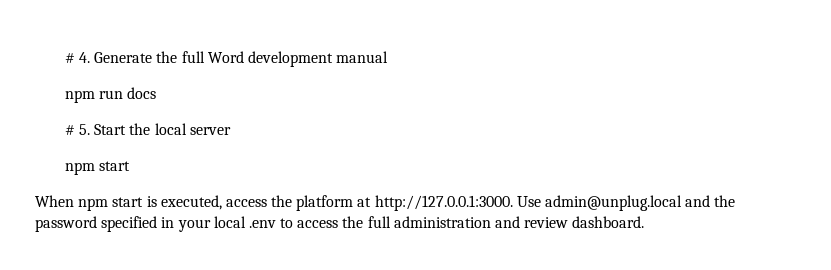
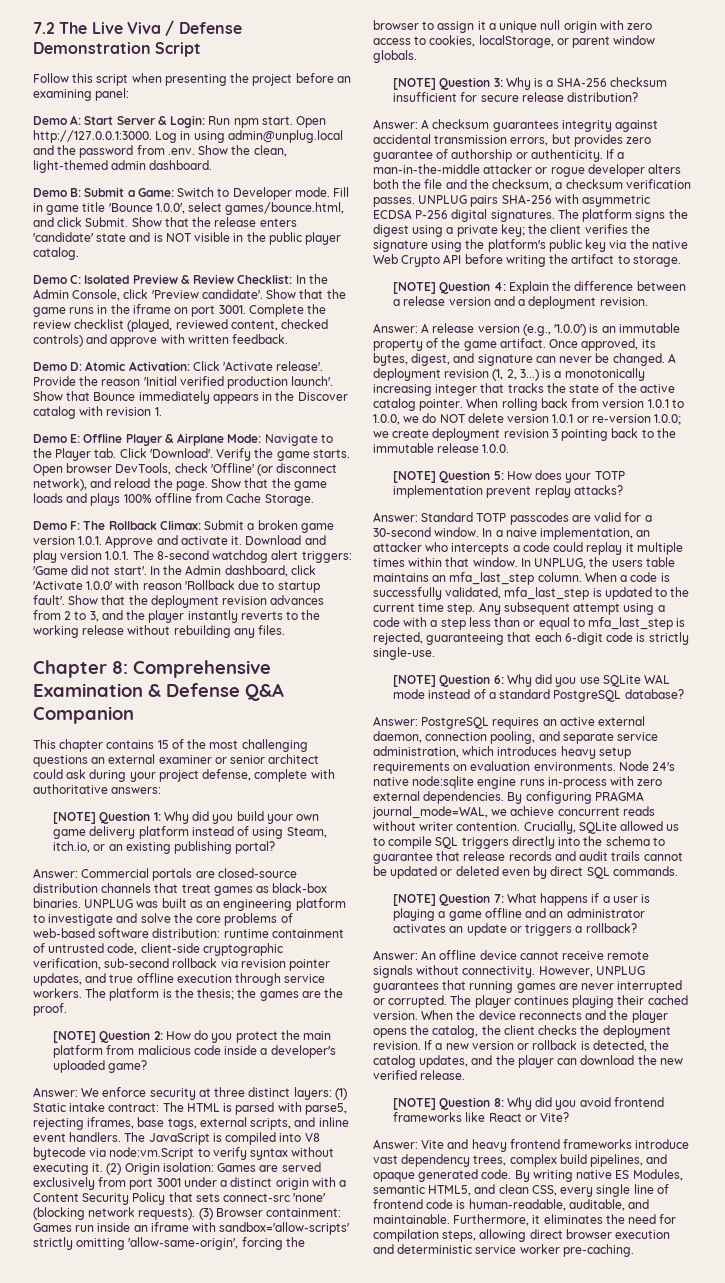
[64,51,389,67] [64,87,157,103] [64,123,231,135] [64,161,131,175] [35,195,736,211] [35,216,645,232] # 4. Generate the full Word development manual // npm run docs // # 5. Start the local server // npm start // When npm start is executed, access the platform at http://127.0.0.1:3000. Use admin@unplug.local and the password specified in your local .env to access the full administration and review dashboard. -> [33,20,242,36] [33,42,202,57] [33,73,351,86] [33,88,130,101] [33,115,327,128] [33,130,343,143] [33,145,287,158] [33,160,213,173] [33,187,350,200] [33,202,345,215] [33,217,297,227] [33,232,342,245] [33,247,79,260] [33,274,328,284] [33,289,346,301] [33,304,327,317] [33,319,329,332] [33,334,289,347] [33,361,324,371] [33,376,334,389] [33,391,348,404] [33,406,162,419] [33,433,333,446] [33,448,350,461] [33,463,338,476] [33,478,327,491] [33,493,314,506] [33,520,334,533] [33,535,326,548] [33,550,352,563] [33,565,316,577] [33,580,320,593] [33,595,325,608] [33,610,321,623] [33,625,286,638] [33,660,271,678] [33,683,284,701] [33,706,134,724] [33,739,308,752] [33,754,320,767] [33,769,335,782] [33,784,162,794] [53,811,319,824] [53,826,327,839] [53,841,276,854] [33,868,297,881] [33,883,328,896] [33,898,346,911] [33,913,293,926] [33,928,344,938] [33,943,283,956] [33,958,331,971] [33,973,326,986] [33,988,344,1001] [33,1003,67,1016] [53,1030,331,1043] [53,1045,336,1058] [53,1060,148,1073] [33,1087,347,1100] [33,1102,347,1115] [33,1117,349,1130] [33,1132,320,1145] [33,1147,335,1160] [33,1162,321,1175] [33,1177,347,1190] [33,1192,326,1205] [33,1207,342,1220] [33,1222,350,1235] [33,1237,305,1250] [373,20,653,33] [373,35,656,48] [373,50,417,63] [393,77,667,90] [393,92,639,102] [373,119,659,132] [373,134,652,147] [373,149,625,162] [373,164,682,177] [373,179,691,191] [373,194,651,207] [373,209,688,222] [373,224,650,237] [373,239,688,252] [373,254,681,267] [393,281,686,294] [393,296,648,309] [373,323,680,336] [373,338,656,351] [373,353,676,366] [373,368,645,381] [373,383,675,396] [373,398,684,411] [373,413,682,425] [373,428,676,441] [373,443,510,453] [393,470,625,483] [393,485,623,498] [373,512,652,525] [373,527,651,540] [373,542,683,555] [373,557,675,569] [373,572,670,585] [373,587,690,600] [373,602,665,615] [373,617,686,630] [373,632,689,645] [373,647,435,660] [393,674,670,687] [393,689,684,702] [373,716,646,729] [373,731,659,744] [373,746,631,759] [373,761,676,774] [373,776,663,789] [373,791,644,804] [372,806,655,819] [373,821,680,834] [373,836,665,849] [373,851,683,864] [373,866,678,879] [393,893,650,906] [393,908,645,921] [393,923,637,936] [373,950,650,960] [373,965,645,978] [373,980,683,993] [373,995,688,1008] [373,1010,668,1023] [373,1025,671,1038] [373,1040,670,1052] [373,1055,683,1068] [373,1070,466,1080] [393,1097,664,1110] [393,1112,570,1122] [373,1139,690,1152] [373,1154,668,1167] [373,1169,683,1182] [373,1184,669,1197] [373,1199,650,1211] [373,1214,677,1226] [373,1229,671,1242] [373,1244,634,1257] 7.2 The Live Viva / Defense Demonstration Script // Follow this script when presenting the project before an examining panel: // Demo A: Start Server & Login: Run npm start. Open http://127.0.0.1:3000. Log in using admin@unplug.local and the password from .env. Show the clean, light-themed admin dashboard. // Demo B: Submit a Game: Switch to Developer mode. Fill in game title 'Bounce 1.0.0', select games/bounce.html, and click Submit. Show that the release enters 'candidate' state and is NOT visible in the public player catalog. // Demo C: Isolated Preview & Review Checklist: In the Admin Console, click 'Preview candidate'. Show that the game runs in the iframe on port 3001. Complete the review checklist (played, reviewed content, checked controls) and approve with written feedback. // Demo D: Atomic Activation: Click 'Activate release'. Provide the reason 'Initial verified production launch'. Show that Bounce immediately appears in the Discover catalog with revision 1. // Demo E: Offline Player & Airplane Mode: Navigate to the Player tab. Click 'Download'. Verify the game starts. Open browser DevTools, check 'Offline' (or disconnect network), and reload the page. Show that the game loads and plays 100% offline from Cache Storage. // Demo F: The Rollback Climax: Submit a broken game version 1.0.1. Approve and activate it. Download and play version 1.0.1. The 8-second watchdog alert triggers: 'Game did not start'. In the Admin dashboard, click 'Activate 1.0.0' with reason 'Rollback due to startup fault'. Show that the deployment revision advances from 2 to 3, and the player instantly reverts to the working release without rebuilding any files. // Chapter 8: Comprehensive Examination & Defense Q&A Companion // This chapter contains 15 of the most challenging questions an external examiner or senior architect could ask during your project defense, complete with authoritative answers: // [NOTE] Question 1: Why did you build your own game delivery platform instead of using Steam, itch.io, or an existing publishing portal? // Answer: Commercial portals are closed-source distribution channels that treat games as black-box binaries. UNPLUG was built as an engineering platform to investigate and solve the core problems of web-based software distribution: runtime containment of untrusted code, client-side cryptographic verification, sub-second rollback via revision pointer updates, and true offline execution through service workers. The platform is the thesis; the games are the proof. // [NOTE] Question 2: How do you protect the main platform from malicious code inside a developer's uploaded game? // Answer: We enforce security at three distinct layers: (1) Static intake contract: The HTML is parsed with parse5, rejecting iframes, base tags, external scripts, and inline event handlers. The JavaScript is compiled into V8 bytecode via node:vm.Script to verify syntax without executing it. (2) Origin isolation: Games are served exclusively from port 3001 under a distinct origin with a Content Security Policy that sets connect-src 'none' (blocking network requests). (3) Browser containment: Games run inside an iframe with sandbox='allow-scripts' strictly omitting 'allow-same-origin', forcing the browser to assign it a unique null origin with zero access to cookies, localStorage, or parent window globals. // [NOTE] Question 3: Why is a SHA-256 checksum insufficient for secure release distribution? // Answer: A checksum guarantees integrity against accidental transmission errors, but provides zero guarantee of authorship or authenticity. If a man-in-the-middle attacker or rogue developer alters both the file and the checksum, a checksum verification passes. UNPLUG pairs SHA-256 with asymmetric ECDSA P-256 digital signatures. The platform signs the digest using a private key; the client verifies the signature using the platform's public key via the native Web Crypto API before writing the artifact to storage. // [NOTE] Question 4: Explain the difference between a release version and a deployment revision. // Answer: A release version (e.g., '1.0.0') is an immutable property of the game artifact. Once approved, its bytes, digest, and signature can never be changed. A deployment revision (1, 2, 3...) is a monotonically increasing integer that tracks the state of the active catalog pointer. When rolling back from version 1.0.1 to 1.0.0, we do NOT delete version 1.0.1 or re-version 1.0.0; we create deployment revision 3 pointing back to the immutable release 1.0.0. // [NOTE] Question 5: How does your TOTP implementation prevent replay attacks? // Answer: Standard TOTP passcodes are valid for a 30-second window. In a naive implementation, an attacker who intercepts a code could replay it multiple times within that window. In UNPLUG, the users table maintains an mfa_last_step column. When a code is successfully validated, mfa_last_step is updated to the current time step. Any subsequent attempt using a code with a step less than or equal to mfa_last_step is rejected, guaranteeing that each 6-digit code is strictly single-use. // [NOTE] Question 6: Why did you use SQLite WAL mode instead of a standard PostgreSQL database? // Answer: PostgreSQL requires an active external daemon, connection pooling, and separate service administration, which introduces heavy setup requirements on evaluation environments. Node 24's native node:sqlite engine runs in-process with zero external dependencies. By configuring PRAGMA journal_mode=WAL, we achieve concurrent reads without writer contention. Crucially, SQLite allowed us to compile SQL triggers directly into the schema to guarantee that release records and audit trails cannot be updated or deleted even by direct SQL commands. // [NOTE] Question 7: What happens if a user is playing a game offline and an administrator activates an update or triggers a rollback? // Answer: An offline device cannot receive remote signals without connectivity. However, UNPLUG guarantees that running games are never interrupted or corrupted. The player continues playing their cached version. When the device reconnects and the player opens the catalog, the client checks the deployment revision. If a new version or rollback is detected, the catalog updates, and the player can download the new verified release. // [NOTE] Question 8: Why did you avoid frontend frameworks like React or Vite? // Answer: Vite and heavy frontend frameworks introduce vast dependency trees, complex build pipelines, and opaque generated code. By writing native ES Modules, semantic HTML5, and clean CSS, every single line of frontend code is human-readable, auditable, and maintainable. Furthermore, it eliminates the need for compilation steps, allowing direct browser execution and deterministic service worker pre-caching.

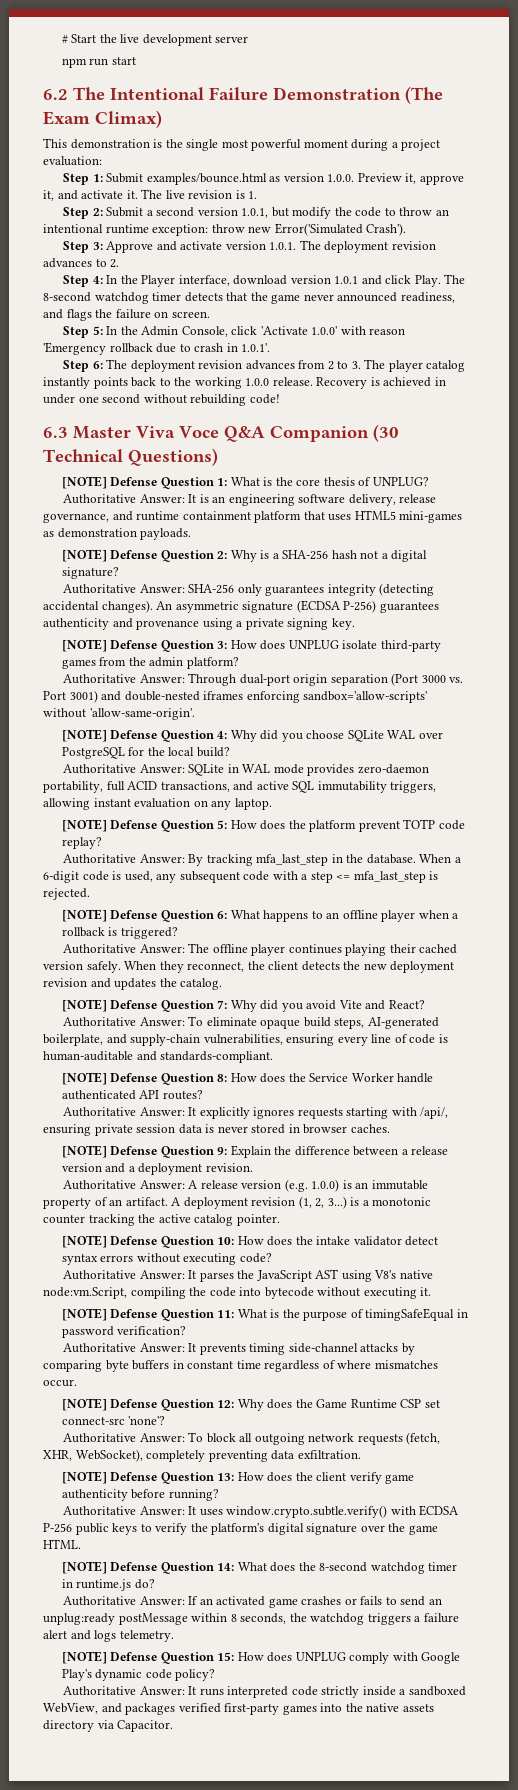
[33,20,242,36] [33,42,202,57] [33,73,351,86] [33,88,130,101] [33,115,327,128] [33,130,343,143] [33,145,287,158] [33,160,213,173] [33,187,350,200] [33,202,345,215] [33,217,297,227] [33,232,342,245] [33,247,79,260] [33,274,293,284] 7.2 The Live Viva / Defense Demonstration Script // Follow this script when presenting the project before an examining panel: // Demo A: Start Server & Login: Run npm start. Open http://127.0.0.1:3000. Log in using admin@unplug.local and the password from .env. Show the clean, light-themed admin dashboard. // Demo B: Submit a Game: Switch to Developer mode. Fill in game title 'Bounce 1.0.0', select games/bounce.html, and click Submit. Show that the release enters 'candidate' state and is NOT visible in the public player catalog. // Demo C: Isolated Preview & Review Checklist: -> [61,34,249,46] [61,57,136,68] [43,86,443,104] [43,110,162,128] [43,138,441,151] [43,156,102,166] [63,173,464,185] [43,189,258,201] [63,207,449,219] [43,223,407,236] [63,240,436,253] [43,258,120,268] [63,274,466,287] [43,292,455,304] [43,309,210,321] [63,326,103,338] # Start the live development server // npm run start // 6.2 The Intentional Failure Demonstration (The Exam Climax) // This demonstration is the single most powerful moment during a project evaluation: // Step 1: Submit examples/bounce.html as version 1.0.0. Preview it, approve it, and activate it. The live revision is 1. // Step 2: Submit a second version 1.0.1, but modify the code to throw an intentional runtime exception: throw new Error('Simulated Crash'). // Step 3: Approve and activate version 1.0.1. The deployment revision advances to 2. // Step 4: In the Player interface, download version 1.0.1 and click Play. The 8-second watchdog timer detects that the game never announced readiness, and flags the failure on screen. // Step 5:
[151,289,346,299] [33,304,327,317] [33,319,329,332] [33,334,289,347] [33,361,324,371] [33,376,334,389] [33,391,348,404] [33,406,162,419] [33,433,333,446] [33,448,350,461] [33,463,338,476] [33,478,327,491] [33,493,314,506] [33,520,334,533] [33,535,326,548] [33,550,352,563] [33,565,316,577] [33,580,320,593] [33,595,148,605] 'Preview candidate'. Show that the game runs in the iframe on port 3001. Complete the review checklist (played, reviewed content, checked controls) and approve with written feedback. // Demo D: Atomic Activation: Click 'Activate release'. Provide the reason 'Initial verified production launch'. Show that Bounce immediately appears in the Discover catalog with revision 1. // Demo E: Offline Player & Airplane Mode: Navigate to the Player tab. Click 'Download'. Verify the game starts. Open browser DevTools, check 'Offline' (or disconnect network), and reload the page. Show that the game loads and plays 100% offline from Cache Storage. // Demo F: The Rollback Climax: Submit a broken game version 1.0.1. Approve and activate it. Download and play version 1.0.1. The 8-second watchdog alert triggers: 'Game did not start'. In the Admin dashboard, click 'Activate 1.0.0' with reason 'Rollback due to startup fault'. Show that the -> [260,326,406,335] [43,342,271,355] [63,359,128,372] 'Activate 1.0.0' with reason 'Emergency rollback due to crash in 1.0.1'. // Step 6: The
[89,610,321,623] [33,625,286,638] [33,660,271,678] [33,683,284,701] [33,706,134,724] [33,739,308,752] [33,754,320,767] [33,769,335,782] [33,784,162,794] [53,812,97,824] 3, and the player instantly reverts to the working release without rebuilding any files. // Chapter 8: Comprehensive Examination & Defense Q&A Companion // This chapter contains 15 of the most challenging questions an external examiner or senior architect could ask during your project defense, complete with authoritative answers: // [NOTE] -> [351,359,466,372] [43,377,446,389] [43,394,280,406] [43,424,399,442] [43,448,218,466] [61,476,158,489] 3. The player catalog instantly points back to the working 1.0.0 release. Recovery is achieved in under one second without rebuilding code! // 6.3 Master Viva Voce Q&A Companion (30 Technical Questions) // [NOTE] Defense
[163,811,319,824] [53,826,327,839] [53,841,276,854] [33,868,297,881] [33,883,328,896] [33,898,346,911] [33,913,293,926] [33,928,344,938] [33,943,283,956] [33,958,331,971] [33,973,326,986] [33,988,344,1001] [33,1003,67,1016] [53,1031,97,1043] Why did you build your own game delivery platform instead of using Steam, itch.io, or an existing publishing portal? // Answer: Commercial portals are closed-source distribution channels that treat games as black-box binaries. UNPLUG was built as an engineering platform to investigate and solve the core problems of web-based software distribution: runtime containment of untrusted code, client-side cryptographic verification, sub-second rollback via revision pointer updates, and true offline execution through service workers. The platform is the thesis; the games are the proof. // [NOTE] -> [230,477,429,486] [63,494,437,506] [43,510,463,523] [43,528,192,540] [61,549,158,562] What is the core thesis of UNPLUG? // Authoritative Answer: It is an engineering software delivery, release governance, and runtime containment platform that uses HTML5 mini-games as demonstration payloads. // [NOTE] Defense
[165,1030,331,1043] [53,1045,336,1058] [53,1060,148,1073] [33,1087,347,1100] [33,1102,347,1115] [33,1117,349,1130] [33,1132,320,1145] [33,1147,335,1160] [33,1162,321,1175] [33,1177,347,1190] [33,1192,326,1205] [33,1207,342,1220] [33,1222,350,1235] [33,1237,305,1250] [373,20,653,33] [373,35,656,48] [373,50,417,63] [393,77,667,90] [393,92,639,102] [373,119,659,132] [373,134,652,147] [373,149,625,162] [373,164,682,177] [373,179,691,191] [373,194,651,207] [373,209,688,222] [373,224,650,237] [373,239,688,252] [373,254,681,267] [393,281,506,294] How do you protect the main platform from malicious code inside a developer's uploaded game? // Answer: We enforce security at three distinct layers: (1) Static intake contract: The HTML is parsed with parse5, rejecting iframes, base tags, external scripts, and inline event handlers. The JavaScript is compiled into V8 bytecode via node:vm.Script to verify syntax without executing it. (2) Origin isolation: Games are served exclusively from port 3001 under a distinct origin with a Content Security Policy that sets connect-src 'none' (blocking network requests). (3) Browser containment: Games run inside an iframe with sandbox='allow-scripts' strictly omitting 'allow-same-origin', forcing the browser to assign it a unique null origin with zero access to cookies, localStorage, or parent window globals. // [NOTE] Question 3: Why is a SHA-256 checksum insufficient for secure release distribution? // Answer: A checksum guarantees integrity against accidental transmission errors, but provides zero guarantee of authorship or authenticity. If a man-in-the-middle attacker or rogue developer alters both the file and the checksum, a checksum verification passes. UNPLUG pairs SHA-256 with asymmetric ECDSA P-256 digital signatures. The platform signs the digest using a private key; the client verifies the signature using the platform's public key via the native Web Crypto API before writing the artifact to storage. // [NOTE] Question 4: -> [230,550,428,562] [61,567,119,579] [63,583,435,596] [43,600,439,613] [43,618,355,630] [61,639,441,652] [61,657,239,669] [63,673,464,686] [43,690,428,703] [43,708,195,720] [61,729,443,742] [61,747,230,759] [63,764,429,776] [43,781,437,793] [43,798,272,810] [61,819,465,832] [61,837,102,849] [63,854,461,866] [43,871,439,883] [43,888,90,900] [61,909,459,922] [61,927,178,939] [63,943,458,956] [43,961,455,973] [43,978,223,990] [61,999,425,1012] [63,1016,439,1029] [43,1034,448,1046] [43,1051,274,1063] [61,1072,434,1085] [61,1090,203,1100] [63,1107,449,1119] [43,1124,390,1136] [61,1145,228,1158] Why is a SHA-256 hash not a digital signature? // Authoritative Answer: SHA-256 only guarantees integrity (detecting accidental changes). An asymmetric signature (ECDSA P-256) guarantees authenticity and provenance using a private signing key. // [NOTE] Defense Question 3: How does UNPLUG isolate third-party games from the admin platform? // Authoritative Answer: Through dual-port origin separation (Port 3000 vs. Port 3001) and double-nested iframes enforcing sandbox='allow-scripts' without 'allow-same-origin'. // [NOTE] Defense Question 4: Why did you choose SQLite WAL over PostgreSQL for the local build? // Authoritative Answer: SQLite in WAL mode provides zero-daemon portability, full ACID transactions, and active SQL immutability triggers, allowing instant evaluation on any laptop. // [NOTE] Defense Question 5: How does the platform prevent TOTP code replay? // Authoritative Answer: By tracking mfa_last_step in the database. When a 6-digit code is used, any subsequent code with a step <= mfa_last_step is rejected. // [NOTE] Defense Question 6: What happens to an offline player when a rollback is triggered? // Authoritative Answer: The offline player continues playing their cached version safely. When they reconnect, the client detects the new deployment revision and updates the catalog. // [NOTE] Defense Question 7: Why did you avoid Vite and React? // Authoritative Answer: To eliminate opaque build steps, AI-generated boilerplate, and supply-chain vulnerabilities, ensuring every line of code is human-auditable and standards-compliant. // [NOTE] Defense Question 8: How does the Service Worker handle authenticated API routes? // Authoritative Answer: It explicitly ignores requests starting with /api/, ensuring private session data is never stored in browser caches. // [NOTE] Defense Question 9:
(648, 301) none -> [63,1180,137,1190] Authoritative
[522,324,587,336] (e.g., '1.0.0') -> [284,1179,340,1192] (e.g. 1.0.0)
[441,338,656,351] [373,353,665,366] the game artifact. Once approved, its bytes, digest, and signature can never be changed. -> [109,1197,168,1206] an artifact.
[564,368,645,381] [373,383,675,396] [373,398,684,411] [373,413,682,425] [373,428,676,441] [373,443,510,453] [393,470,625,483] [393,485,623,498] [373,512,652,525] [373,527,651,540] [373,542,683,555] [373,557,675,569] [373,572,670,585] [373,587,690,600] [373,602,665,615] [373,617,686,630] [373,632,689,645] [373,647,435,660] [393,674,670,687] [393,689,684,702] [373,716,646,729] [373,731,659,744] [373,746,631,759] [373,761,676,774] [373,776,663,789] [373,791,644,804] [372,806,655,819] [373,821,680,834] [373,836,665,849] [373,851,683,864] [373,866,678,879] [393,893,650,906] [393,908,645,921] [393,923,637,936] [373,950,650,960] [373,965,645,978] [373,980,683,993] [373,995,688,1008] [373,1010,668,1023] [373,1025,671,1038] [373,1040,670,1052] [373,1055,683,1068] [373,1070,466,1080] [393,1097,664,1110] [393,1112,570,1122] [373,1139,690,1152] [373,1154,668,1167] [373,1169,683,1182] [373,1184,669,1197] [373,1199,650,1211] [373,1214,677,1226] [373,1229,671,1242] [373,1244,634,1257] monotonically increasing integer that tracks the state of the active catalog pointer. When rolling back from version 1.0.1 to 1.0.0, we do NOT delete version 1.0.1 or re-version 1.0.0; we create deployment revision 3 pointing back to the immutable release 1.0.0. // [NOTE] Question 5: How does your TOTP implementation prevent replay attacks? // Answer: Standard TOTP passcodes are valid for a 30-second window. In a naive implementation, an attacker who intercepts a code could replay it multiple times within that window. In UNPLUG, the users table maintains an mfa_last_step column. When a code is successfully validated, mfa_last_step is updated to the current time step. Any subsequent attempt using a code with a step less than or equal to mfa_last_step is rejected, guaranteeing that each 6-digit code is strictly single-use. // [NOTE] Question 6: Why did you use SQLite WAL mode instead of a standard PostgreSQL database? // Answer: PostgreSQL requires an active external daemon, connection pooling, and separate service administration, which introduces heavy setup requirements on evaluation environments. Node 24's native node:sqlite engine runs in-process with zero external dependencies. By configuring PRAGMA journal_mode=WAL, we achieve concurrent reads without writer contention. Crucially, SQLite allowed us to compile SQL triggers directly into the schema to guarantee that release records and audit trails cannot be updated or deleted even by direct SQL commands. // [NOTE] Question 7: What happens if a user is playing a game offline and an administrator activates an update or triggers a rollback? // Answer: An offline device cannot receive remote signals without connectivity. However, UNPLUG guarantees that running games are never interrupted or corrupted. The player continues playing their cached version. When the device reconnects and the player opens the catalog, the client checks the deployment revision. If a new version or rollback is detected, the catalog updates, and the player can download the new verified release. // [NOTE] Question 8: Why did you avoid frontend frameworks like React or Vite? // Answer: Vite and heavy frontend frameworks introduce vast dependency trees, complex build pipelines, and opaque generated code. By writing native ES Modules, semantic HTML5, and clean CSS, every single line of frontend code is human-readable, auditable, and maintainable. Furthermore, it eliminates the need for compilation steps, allowing direct browser execution and deterministic service worker pre-caching. -> [372,1197,432,1206] [43,1214,280,1226] [61,1235,439,1248] [61,1253,272,1265] [63,1269,433,1282] [43,1287,432,1299] [61,1308,468,1321] [61,1326,187,1338] [63,1343,415,1355] [43,1360,438,1372] [43,1379,77,1387] [61,1398,440,1411] [61,1416,166,1425] [63,1432,441,1445] [43,1449,361,1462] [61,1471,415,1484] [61,1489,219,1501] [63,1505,459,1518] [43,1523,438,1535] [43,1539,81,1549] [61,1561,458,1574] [61,1579,155,1591] [63,1596,442,1608] [43,1613,459,1625] [43,1630,174,1642] [61,1651,461,1664] [61,1669,216,1681] [63,1686,466,1698] [43,1703,434,1715] [43,1720,174,1732] monotonic counter tracking the active catalog pointer. // [NOTE] Defense Question 10: How does the intake validator detect syntax errors without executing code? // Authoritative Answer: It parses the JavaScript AST using V8's native node:vm.Script, compiling the code into bytecode without executing it. // [NOTE] Defense Question 11: What is the purpose of timingSafeEqual in password verification? // Authoritative Answer: It prevents timing side-channel attacks by comparing byte buffers in constant time regardless of where mismatches occur. // [NOTE] Defense Question 12: Why does the Game Runtime CSP set connect-src 'none'? // Authoritative Answer: To block all outgoing network requests (fetch, XHR, WebSocket), completely preventing data exfiltration. // [NOTE] Defense Question 13: How does the client verify game authenticity before running? // Authoritative Answer: It uses window.crypto.subtle.verify() with ECDSA P-256 public keys to verify the platform's digital signature over the game HTML. // [NOTE] Defense Question 14: What does the 8-second watchdog timer in runtime.js do? // Authoritative Answer: If an activated game crashes or fails to send an unplug:ready postMessage within 8 seconds, the watchdog triggers a failure alert and logs telemetry. // [NOTE] Defense Question 15: How does UNPLUG comply with Google Play's dynamic code policy? // Authoritative Answer: It runs interpreted code strictly inside a sandboxed WebView, and packages verified first-party games into the native assets directory via Capacitor.

